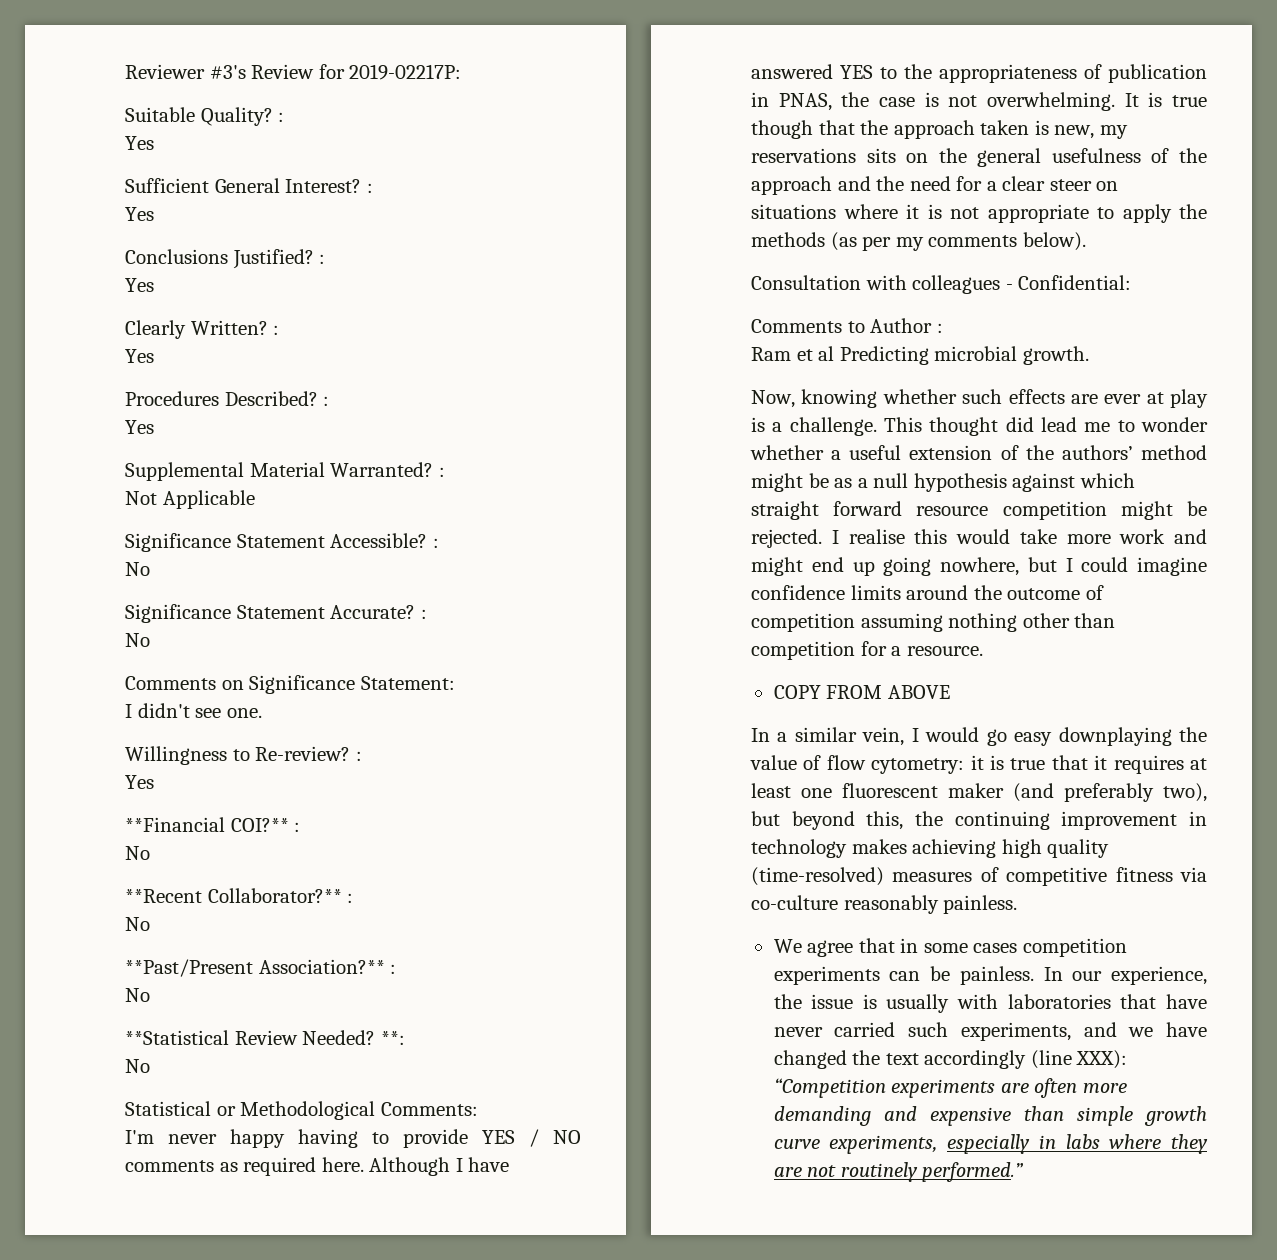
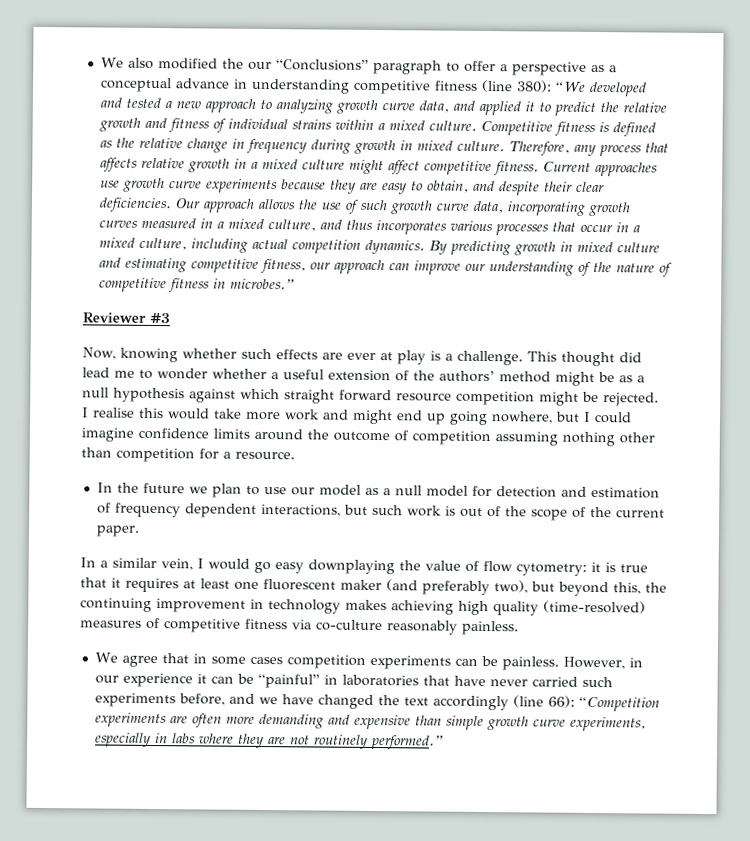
[125,64,462,80] [125,107,285,126] [125,136,154,150] [125,178,373,193] [125,207,154,221] [125,249,326,269] [125,278,154,292] [125,320,280,339] [125,349,154,363] [125,391,330,406] [125,420,154,434] [125,462,445,481] [125,490,255,509] [125,533,439,552] [125,562,150,576] [125,604,427,623] [125,633,150,647] [125,675,455,694] [125,703,262,718] [125,746,362,765] [125,775,154,789] [125,817,301,832] [125,846,150,860] [125,888,354,903] [125,917,150,931] [125,959,397,977] [125,988,150,1002] [125,1030,405,1045] [125,1059,150,1073] [125,1101,478,1120] [125,1129,581,1148] [125,1157,510,1176] [751,64,1207,83] [751,92,1207,111] [751,120,1128,139] [751,148,1207,167] [751,176,1119,195] [751,204,1207,223] [751,232,1086,251] [751,275,1132,294] [751,318,943,333] [751,346,1089,365] Reviewer #3's Review for 2019-02217P: // Suitable Quality? : // Yes // Sufficient General Interest? : // Yes // Conclusions Justified? : // Yes // Clearly Written? : // Yes // Procedures Described? : // Yes // Supplemental Material Warranted? : // Not Applicable // Significance Statement Accessible? : // No // Significance Statement Accurate? : // No // Comments on Significance Statement: // I didn't see one. // Willingness to Re-review? : // Yes // **Financial COI?** : // No // **Recent Collaborator?** : // No // **Past/Present Association?** : // No // **Statistical Review Needed? **: // No // Statistical or Methodological Comments: // I'm never happy having to provide YES / NO comments as required here. Although I have answered YES to the appropriateness of publication in PNAS, the case is not overwhelming. It is true though that the approach taken is new, my reservations sits on the general usefulness of the approach and the need for a clear steer on situations where it is not appropriate to apply the methods (as per my comments below). // Consultation with colleagues - Confidential: // Comments to Author : // Ram et al Predicting microbial growth. -> [100,57,617,76] [99,77,647,97] [99,97,667,116] [98,117,656,137] [99,137,669,157] [99,157,658,177] [99,177,605,196] [98,197,630,217] [98,217,640,236] [98,237,660,256] [98,257,672,277] [98,277,295,293] [82,312,170,324] We also modified the our “Conclusions” paragraph to offer a perspective as a conceptual advance in understanding competitive fitness (line 380): “We developed and tested a new approach to analyzing growth curve data, and applied it to predict the relative growth and fitness of individual strains within a mixed culture. Competitive fitness is defined as the relative change in frequency during growth in mixed culture. Therefore, any process that affects relative growth in a mixed culture might affect competitive fitness. Current approaches use growth curve experiments because they are easy to obtain, and despite their clear deficiencies. Our approach allows the use of such growth curve data, incorporating growth curves measured in a mixed culture, and thus incorporates various processes that occur in a mixed culture, including actual competition dynamics. By predicting growth in mixed culture and estimating competitive fitness, our approach can improve our understanding of the nature of competitive fitness in microbes.” // Reviewer #3
[773,685,950,699] COPY FROM ABOVE -> [96,482,660,499] [96,502,665,521] [95,525,140,537] In the future we plan to use our model as a null model for detection and estimation of frequency dependent interactions, but such work is out of the scope of the current paper.
[1043,966,1207,985] [773,994,999,1013] In our experience, the issue is usually with -> [562,656,643,670] [94,672,338,689] However, in our experience it can be “painful” in
[960,1022,1071,1041] experiments, -> [94,692,225,708] experiments before,
[1076,1050,1128,1069] XXX): -> [547,695,575,708] 66):

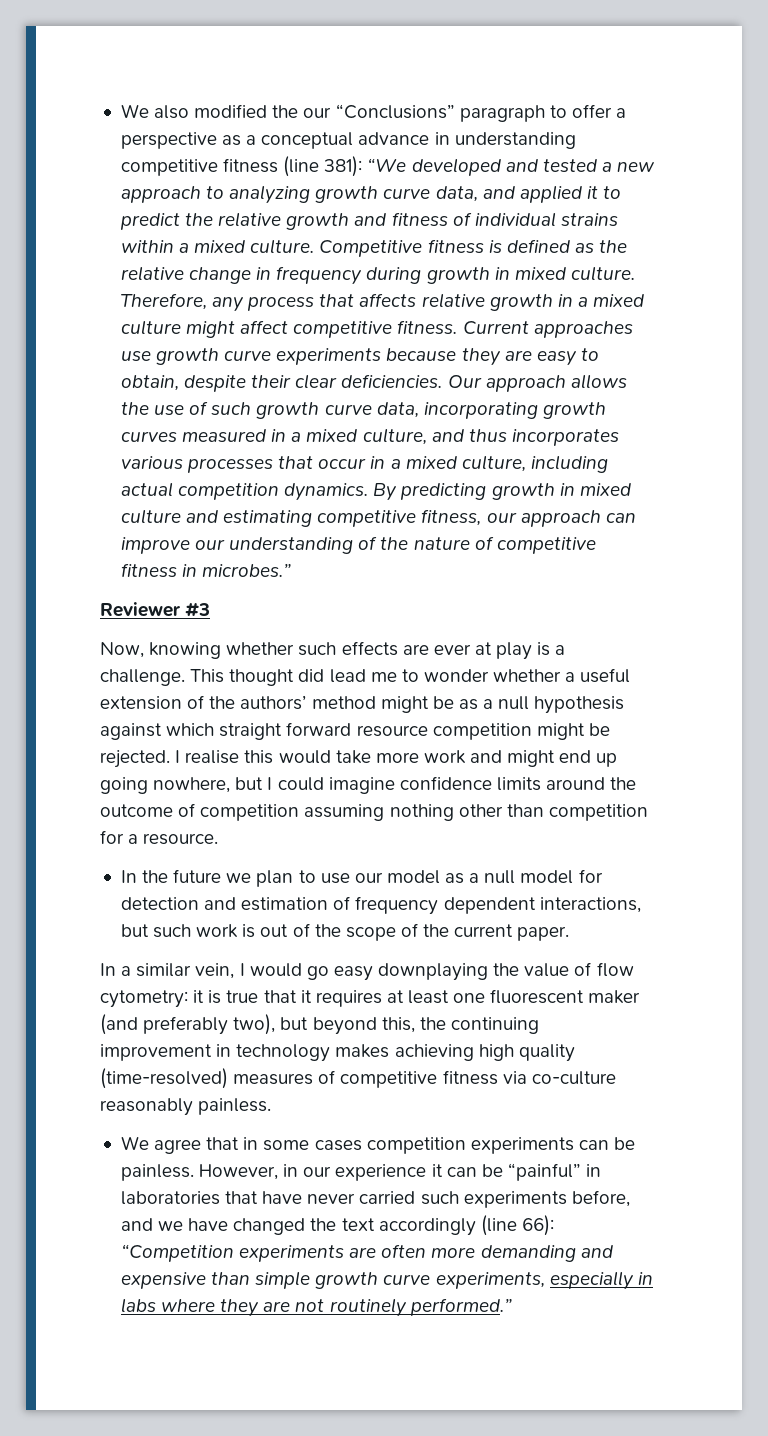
[515,80,552,93] 380): -> [324,156,363,177] 381):
[472,180,495,192] and -> (179, 383) none

